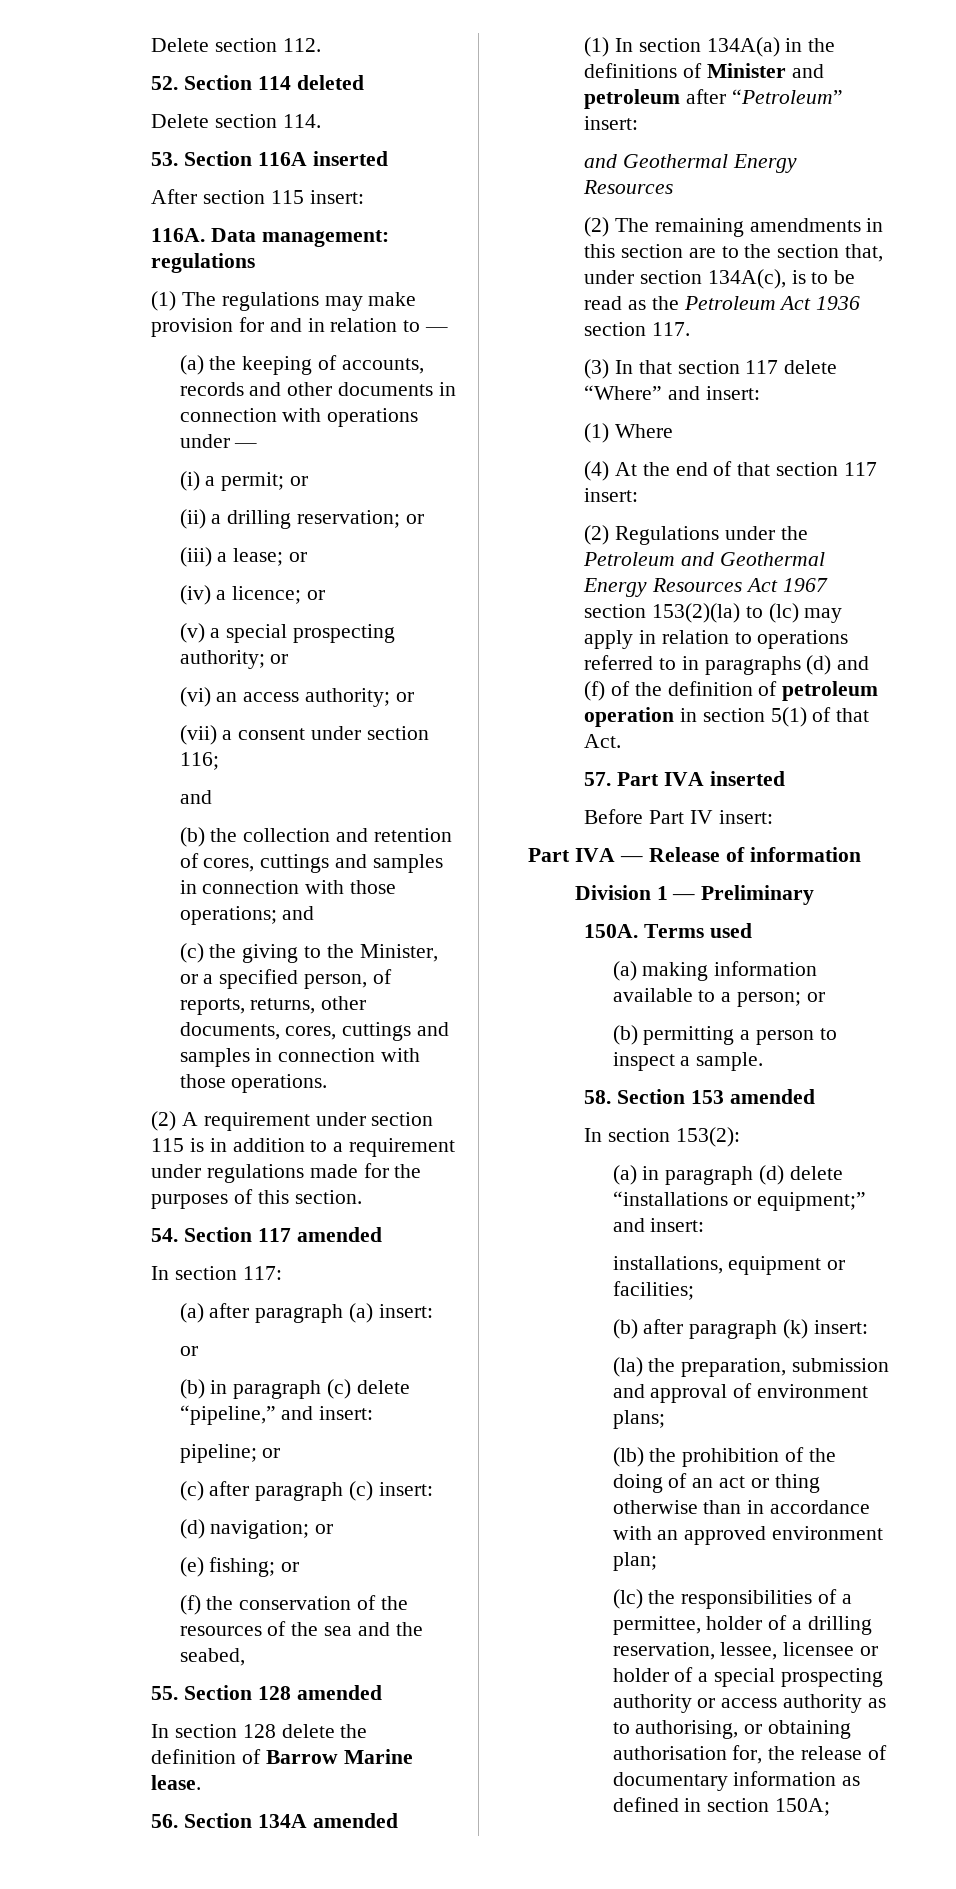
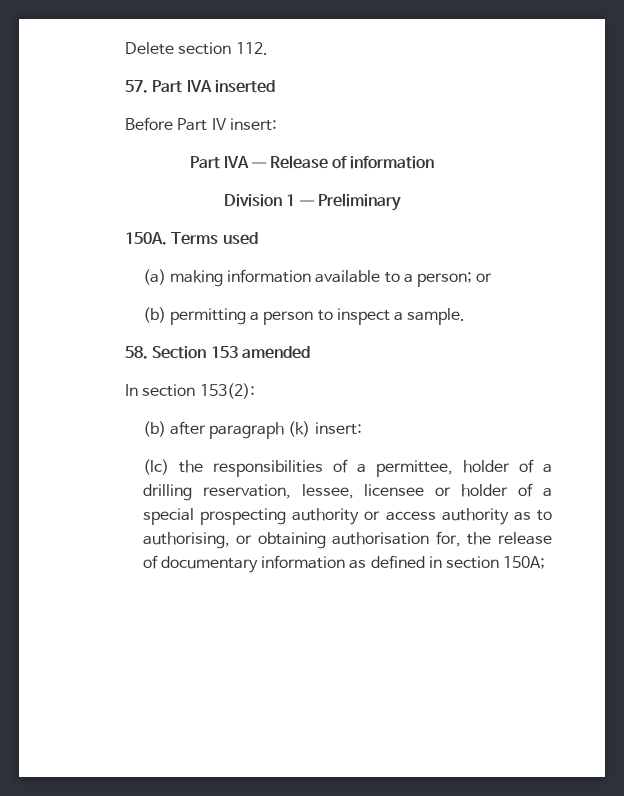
[151,75,364,90] [151,114,321,128] [151,151,388,166] [151,189,364,204] [151,228,389,247] [151,253,256,273] [151,291,417,311] [151,317,448,337] [179,355,424,375] [179,382,456,396] [179,408,419,427] [179,434,258,448] [179,471,308,491] [179,509,424,529] [179,547,307,567] [179,585,325,605] [179,623,395,643] [179,650,289,669] [179,687,414,707] [179,725,429,745] [179,752,219,770] [179,790,212,804] [179,827,452,847] [179,853,443,873] [179,880,396,894] [179,906,315,925] [179,943,438,963] [179,969,392,989] [179,996,367,1015] [179,1022,449,1041] [179,1048,420,1067] [179,1074,328,1093] [151,1111,434,1131] [151,1138,455,1157] [151,1163,422,1183] [151,1189,362,1209] [151,1227,382,1242] [151,1266,282,1280] [179,1303,433,1323] [179,1346,198,1356] [179,1379,410,1399] [179,1405,374,1425] [179,1444,281,1463] [179,1481,433,1501] [179,1519,334,1539] [179,1557,300,1577] [179,1595,408,1615] [179,1621,423,1636] [179,1648,245,1666] [151,1685,382,1700] [151,1724,368,1738] [151,1749,413,1764] [151,1775,202,1790] [151,1813,398,1828] [584,37,836,57] [584,63,824,78] [584,89,843,109] [584,116,639,130] [584,154,797,173] [583,180,674,194] [584,217,884,237] [584,244,883,262] [584,269,856,289] [584,296,861,310] [584,322,690,336] [584,359,838,379] [584,385,760,400] [584,423,673,443] [584,461,877,481] [584,488,639,502] [584,525,808,545] [583,552,825,566] [583,578,828,597] [584,603,843,623] [584,630,849,649] [584,655,870,675] [584,681,879,701] [584,707,870,727] [584,734,622,748] // 52. Section 114 deleted // Delete section 114. // 53. Section 116A inserted // After section 115 insert: // 116A. Data management: regulations // (1) The regulations may make provision for and in relation to — // (a) the keeping of accounts, records and other documents in connection with operations under — // (i) a permit; or // (ii) a drilling reservation; or // (iii) a lease; or // (iv) a licence; or // (v) a special prospecting authority; or // (vi) an access authority; or // (vii) a consent under section 116; // and // (b) the collection and retention of cores, cuttings and samples in connection with those operations; and // (c) the giving to the Minister, or a specified person, of reports, returns, other documents, cores, cuttings and samples in connection with those operations. // (2) A requirement under section 115 is in addition to a requirement under regulations made for the purposes of this section. // 54. Section 117 amended // In section 117: // (a) after paragraph (a) insert: // or // (b) in paragraph (c) delete “pipeline,” and insert: // pipeline; or // (c) after paragraph (c) insert: // (d) navigation; or // (e) fishing; or // (f) the conservation of the resources of the sea and the seabed, // 55. Section 128 amended // In section 128 delete the definition of Barrow Marine lease. // 56. Section 134A amended // (1) In section 134A(a) in the definitions of Minister and petroleum after “Petroleum” insert: // and Geothermal Energy Resources // (2) The remaining amendments in this section are to the section that, under section 134A(c), is to be read as the Petroleum Act 1936 section 117. // (3) In that section 117 delete “Where” and insert: // (1) Where // (4) At the end of that section 117 insert: // (2) Regulations under the Petroleum and Geothermal Energy Resources Act 1967 section 153(2)(la) to (lc) may apply in relation to operations referred to in paragraphs (d) and (f) of the definition of petroleum operation in section 5(1) of that Act. -> (268, 48) none
[612,1165,843,1185] [612,1191,867,1211] [612,1218,705,1232] [612,1256,846,1275] [612,1281,694,1300] // (a) in paragraph (d) delete “installations or equipment;” and insert: // installations, equipment or facilities; -> (255, 391) none
[612,1357,889,1377] [612,1383,868,1403] [612,1410,665,1429] [612,1447,836,1467] [612,1473,820,1493] [612,1500,870,1514] [612,1526,883,1545] [612,1552,657,1571] // (la) the preparation, submission and approval of environment plans; // (lb) the prohibition of the doing of an act or thing otherwise than in accordance with an approved environment plan; -> (362, 428) none

